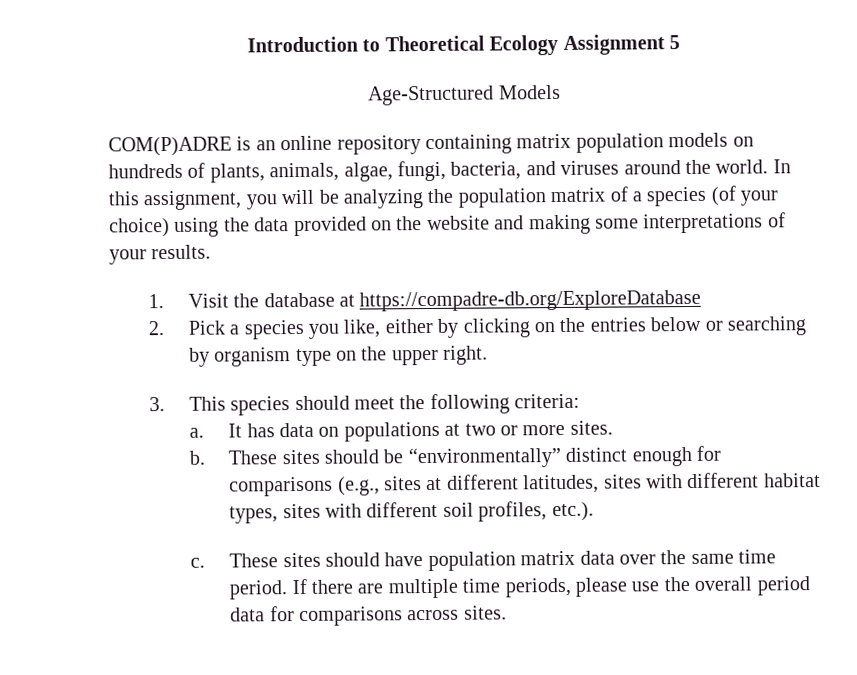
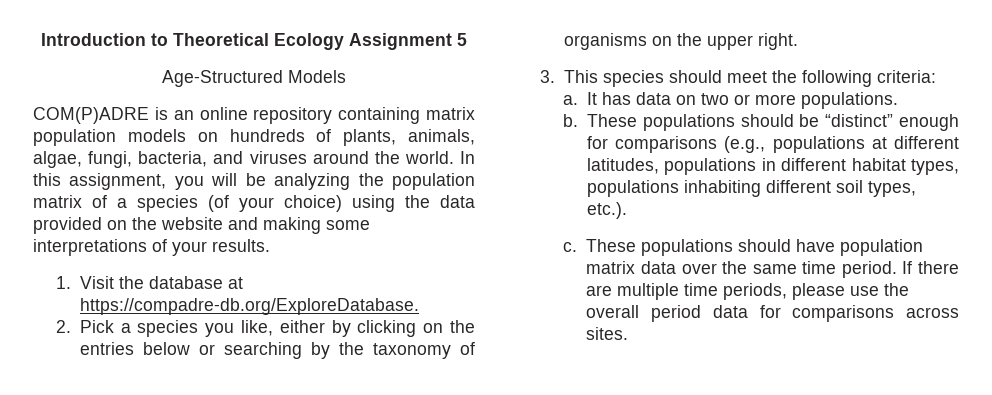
[359,289,702,312] https://compadre-db.org/ExploreDatabase -> [79,298,419,315] https://compadre-db.org/ExploreDatabase.
[214,347,332,367] organism type -> [338,342,475,359] [563,33,647,50] the taxonomy of organisms
[343,421,461,442] populations at -> (697, 100) none
[569,420,613,435] sites. -> [801,92,899,109] populations.
[281,449,320,465] sites -> [642,114,735,131] populations
[407,446,628,469] “environmentally” distinct -> [825,114,894,127] “distinct”
[383,476,422,491] sites -> [772,136,865,153] populations
[603,474,683,489] sites with -> [664,158,776,175] populations in
[282,503,362,519] sites with -> [587,180,762,197] populations inhabiting
[478,501,548,522] profiles, -> [868,181,917,197] types,
[282,552,321,568] sites -> [641,239,734,256] populations

